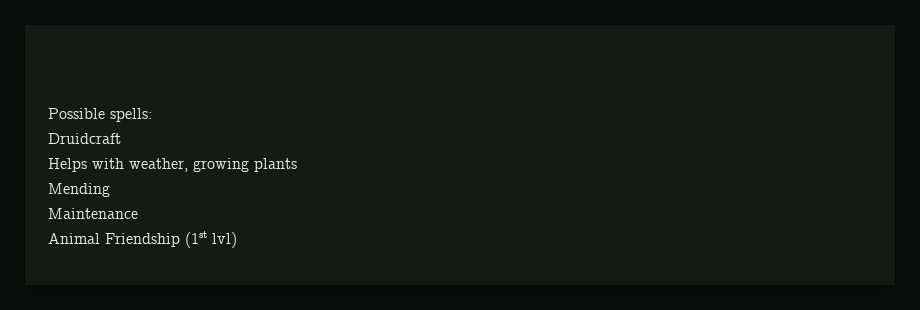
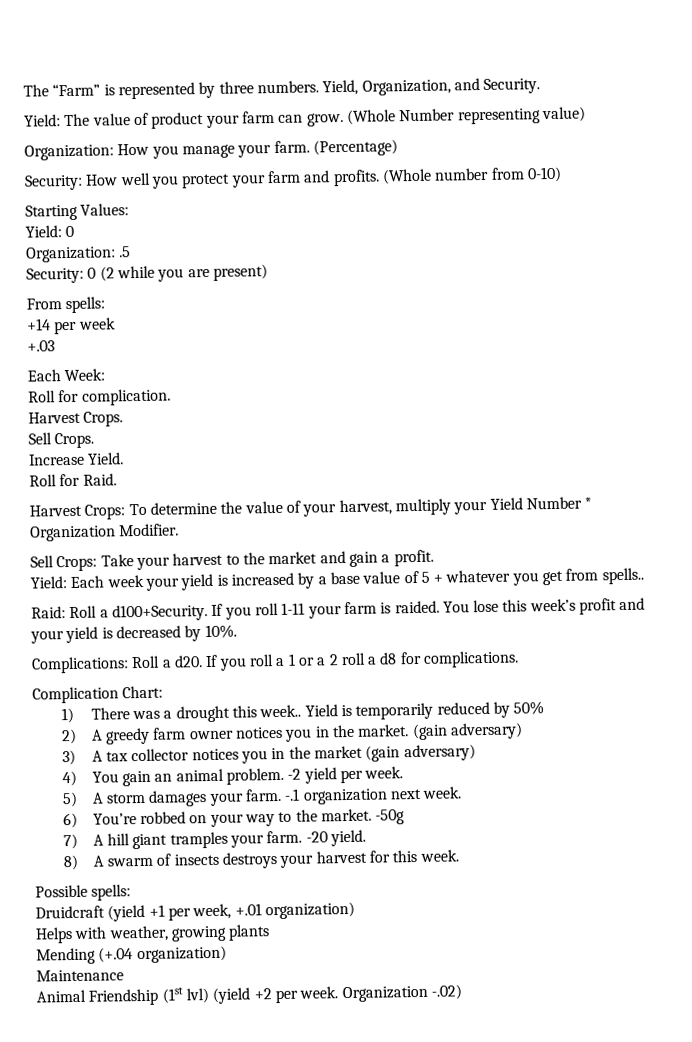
[48,108,152,122] [48,133,121,144] Possible spells: // Druidcraft -> [23,78,541,100] [24,106,586,129] [24,139,398,161] [24,166,562,191] [25,203,130,221] [25,225,75,238] [26,246,132,263] [26,264,268,284] [26,296,106,314] [27,317,116,335] [27,340,55,352] [27,368,106,382] [28,388,171,406] [28,411,124,427] [28,432,95,449] [29,452,125,466] [29,473,117,487] [29,496,593,520] [30,523,180,542] [30,549,434,572] [30,567,644,591] [31,597,646,622] [30,624,237,644] [31,650,520,674] [32,685,164,704] [61,701,545,724] [61,722,523,745] [62,744,476,766] [62,766,404,787] [62,786,463,808] [63,808,406,829] [63,829,367,850] [63,849,459,871] [35,884,132,901] [35,901,355,922] The “Farm” is represented by three numbers. Yield, Organization, and Security. // Yield: The value of product your farm can grow. (Whole Number representing value) // Organization: How you manage your farm. (Percentage) // Security: How well you protect your farm and profits. (Whole number from 0-10) // Starting Values: // Yield: 0 // Organization: .5 // Security: 0 (2 while you are present) // From spells: // +14 per week // +.03 // Each Week: // Roll for complication. // Harvest Crops. // Sell Crops. // Increase Yield. // Roll for Raid. // Harvest Crops: To determine the value of your harvest, multiply your Yield Number * Organization Modifier. // Sell Crops: Take your harvest to the market and gain a profit. // Yield: Each week your yield is increased by a base value of 5 + whatever you get from spells.. // Raid: Roll a d100+Security. If you roll 1-11 your farm is raided. You lose this week’s profit and your yield is decreased by 10%. // Complications: Roll a d20. If you roll a 1 or a 2 roll a d8 for complications. // Complication Chart: // 1) There was a drought this week.. Yield is temporarily reduced by 50% // 2) A greedy farm owner notices you in the market. (gain adversary) // 3) A tax collector notices you in the market (gain adversary) // 4) You gain an animal problem. -2 yield per week. // 5) A storm damages your farm. -.1 organization next week. // 6) You’re robbed on your way to the market. -50g // 7) A hill giant tramples your farm. -20 yield. // 8) A swarm of insects destroys your harvest for this week. // Possible spells: // Druidcraft (yield +1 per week, +.01 organization)
(110, 190) none -> [98,945,227,964] (+.04 organization)
(237, 240) none -> [212,984,462,1004] (yield +2 per week. Organization -.02)

